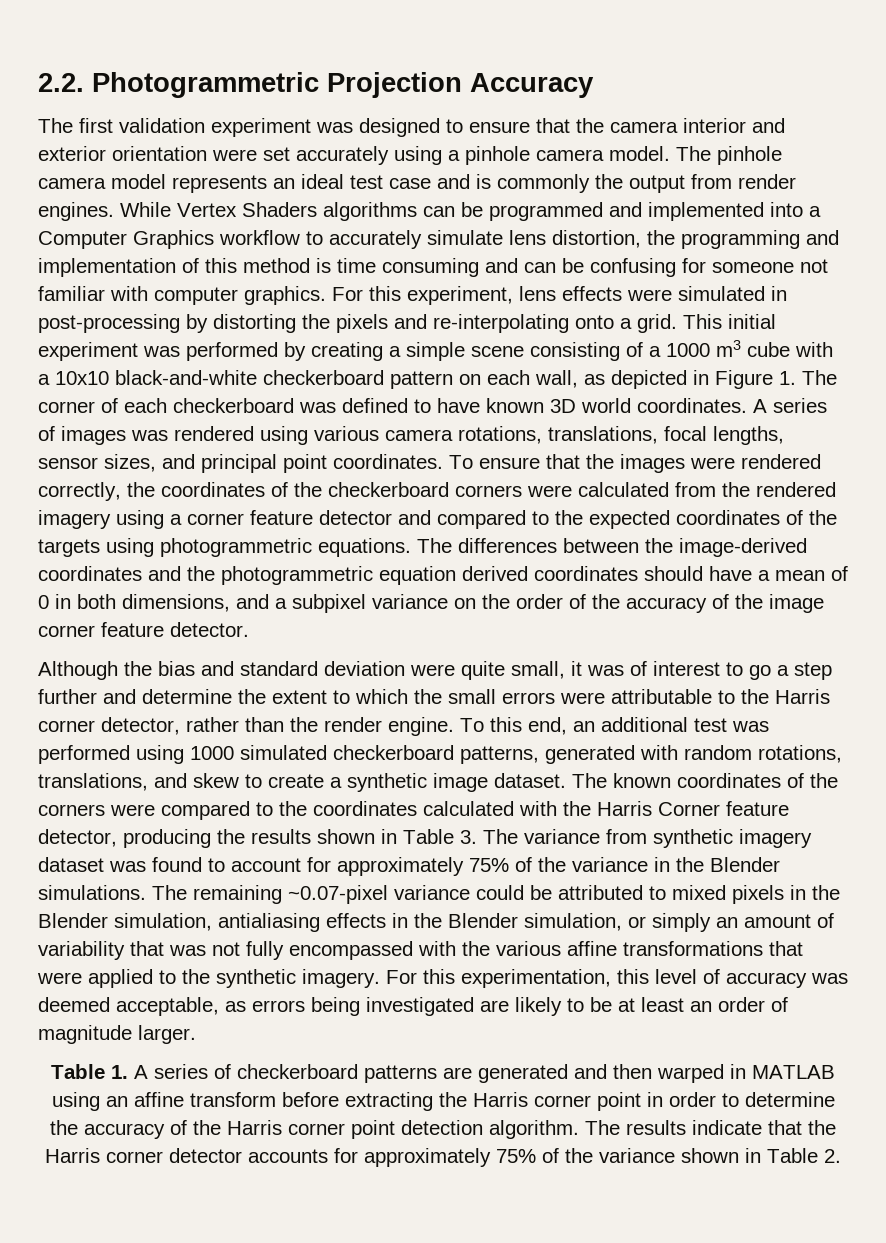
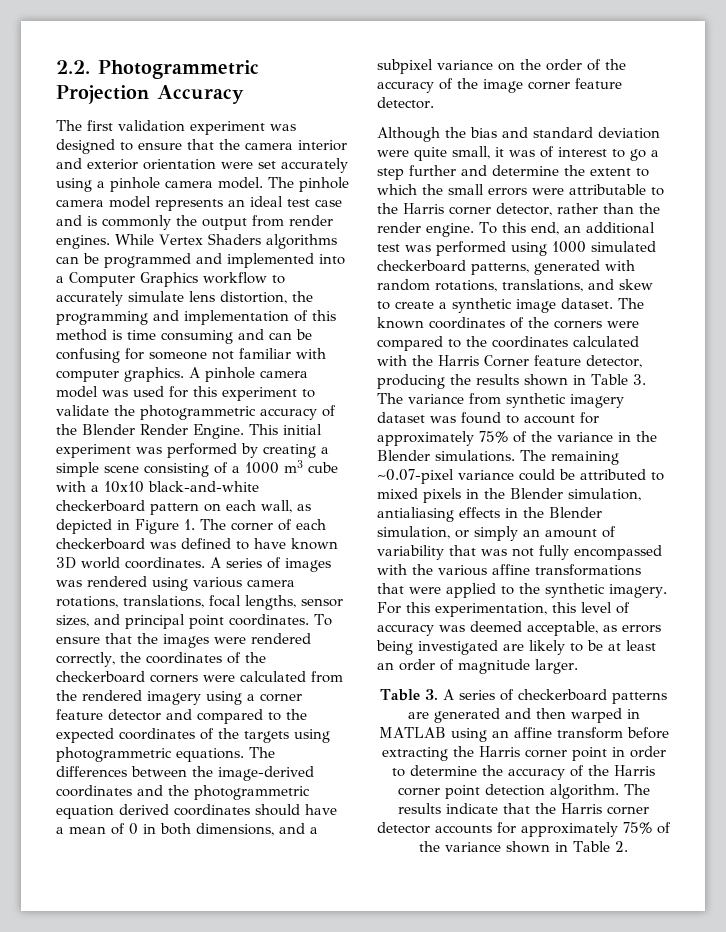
[332,286,787,305] [38,314,677,333] For this experiment, lens effects were simulated in post-processing by distorting the pixels and re-interpolating onto a grid. -> [189,367,308,382] [56,386,315,401] [56,405,336,420] [56,424,244,439] A pinhole camera model was used for this experiment to validate the photogrammetric accuracy of the Blender Render Engine.
[111,1065,128,1079] 1. -> [424,689,438,700] 3.

